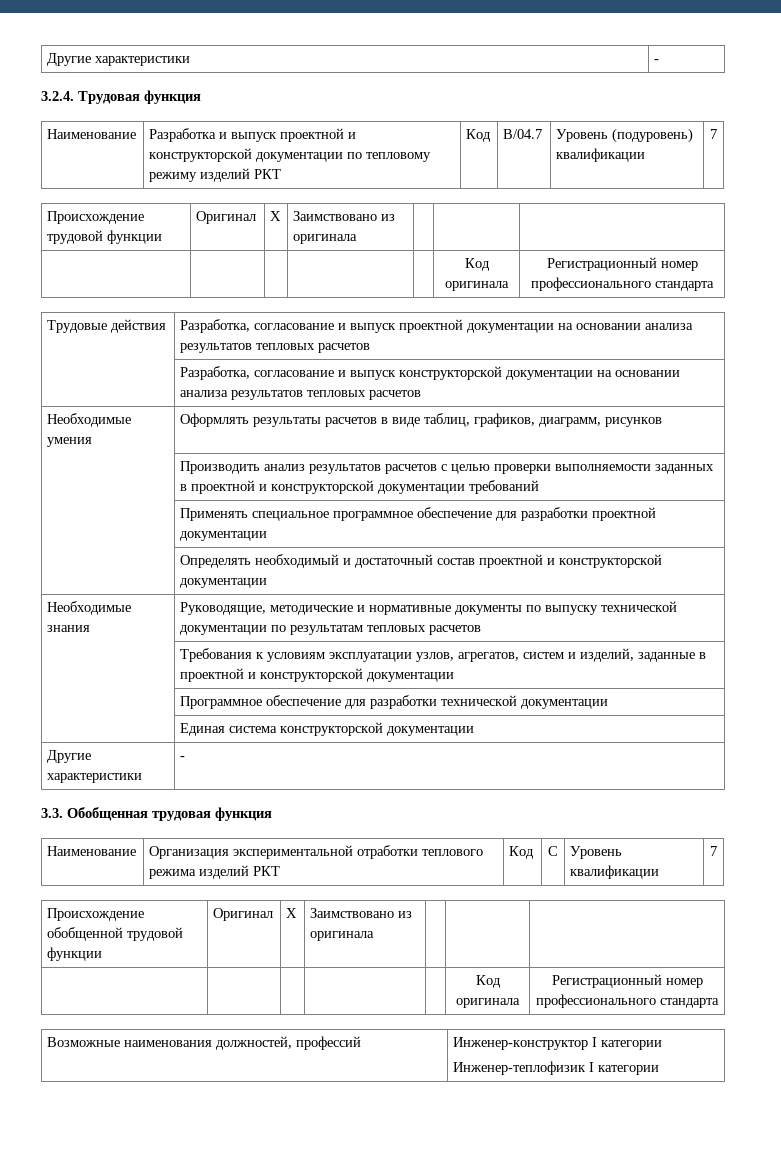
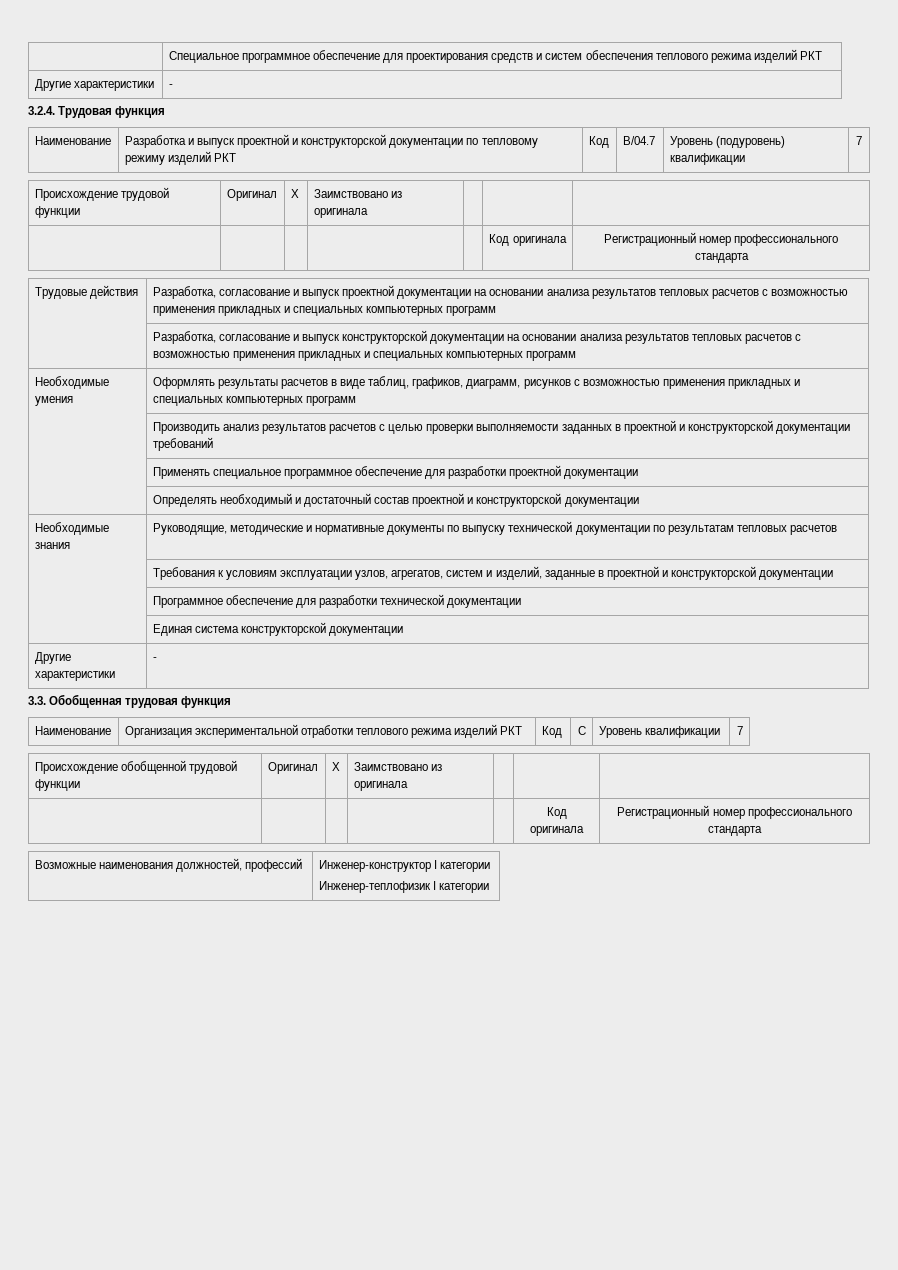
(47, 59) none -> [168,49,822,63] | Специальное программное обеспечение для проектирования средств и систем обеспечения теплового режима изделий РКТ //
(371, 348) none -> [761,289,849,296] [152,306,497,316] с возможностью применения прикладных и специальных компьютерных программ
(422, 395) none -> [794,334,801,341] [152,351,577,361] с возможностью применения прикладных и специальных компьютерных программ
(663, 422) none -> [573,379,801,389] [152,396,356,406] с возможностью применения прикладных и специальных компьютерных программ

